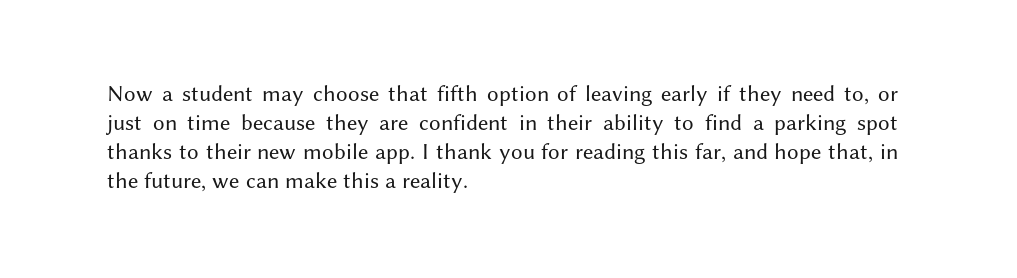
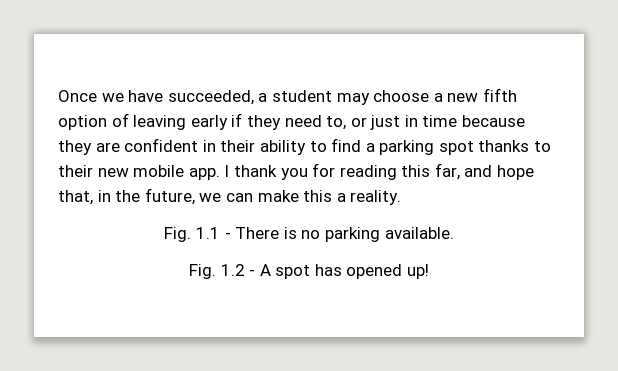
[107,86,153,102] Now -> [58,90,254,105] Once we have succeeded,
[387,85,428,101] that -> [433,93,479,102] a new
[152,120,177,130] on -> [404,115,418,127] in
(469, 182) none -> [164,227,454,242] [188,264,430,279] // Fig. 1.1 - There is no parking available. // Fig. 1.2 - A spot has opened up!

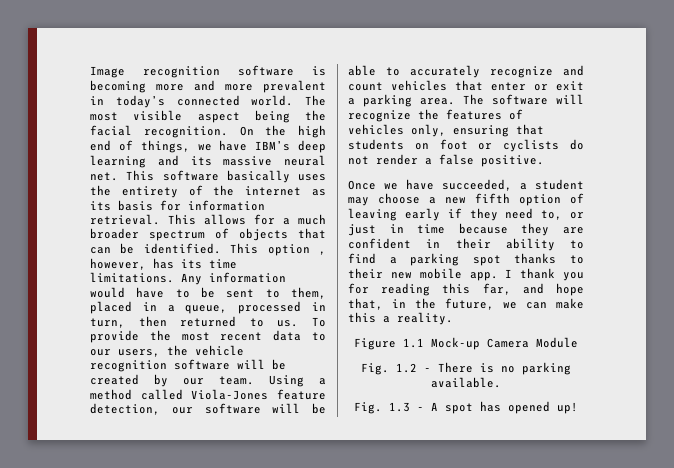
(58, 96) none -> [90,65,326,78] [90,80,326,93] [90,95,326,108] [90,110,326,123] [90,125,326,138] [90,140,326,153] [90,155,326,168] [90,170,326,183] [90,185,326,198] [90,200,265,211] [90,214,326,225] [90,228,326,241] [90,243,326,256] [90,258,237,270] [90,272,286,285] [90,287,326,299] [90,301,326,314] [90,316,326,328] [90,330,326,343] [90,345,244,357] [90,359,286,372] [90,374,326,387] [90,389,326,400] [90,403,326,415] [348,65,584,78] [348,80,584,91] [348,94,584,107] [348,109,523,122] [348,124,544,137] [348,139,584,152] [348,154,544,167] Image recognition software is becoming more and more prevalent in today’s connected world. The most visible aspect being the facial recognition. On the high end of things, we have IBM’s deep learning and its massive neural net. This software basically uses the entirety of the internet as its basis for information retrieval. This allows for a much broader spectrum of objects that can be identified. This option , however, has its time limitations. Any information would have to be sent to them, placed in a queue, processed in turn, then returned to us. To provide the most recent data to our users, the vehicle recognition software will be created by our team. Using a method called Viola-Jones feature detection, our software will be able to accurately recognize and count vehicles that enter or exit a parking area. The software will recognize the features of vehicles only, ensuring that students on foot or cyclists do not render a false positive. //
[164,227,221,242] // Fig. 1.1 -> [354,337,578,350] [361,363,417,375] // Figure 1.1 Mock-up Camera Module // Fig. 1.2
[220,264,245,276] 1.2 -> [389,402,410,412] 1.3

